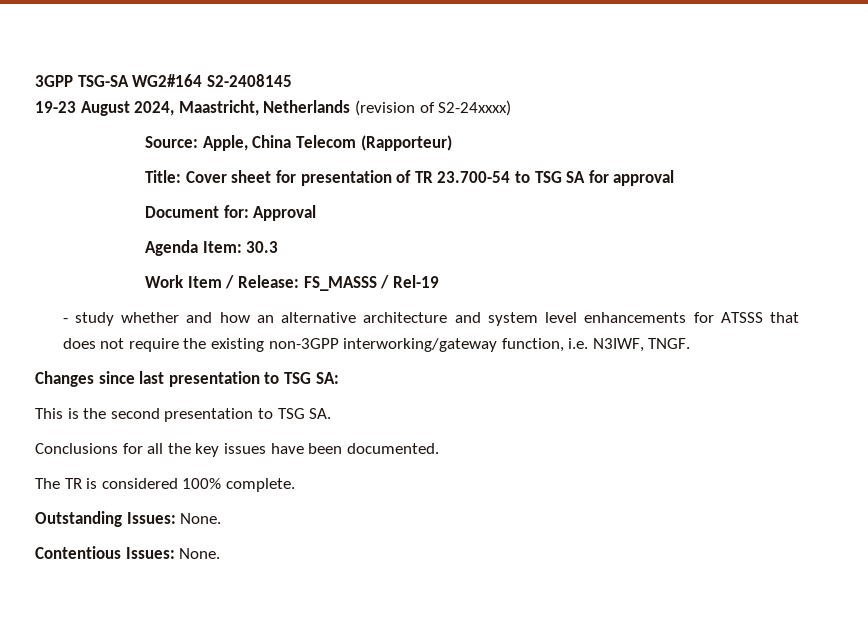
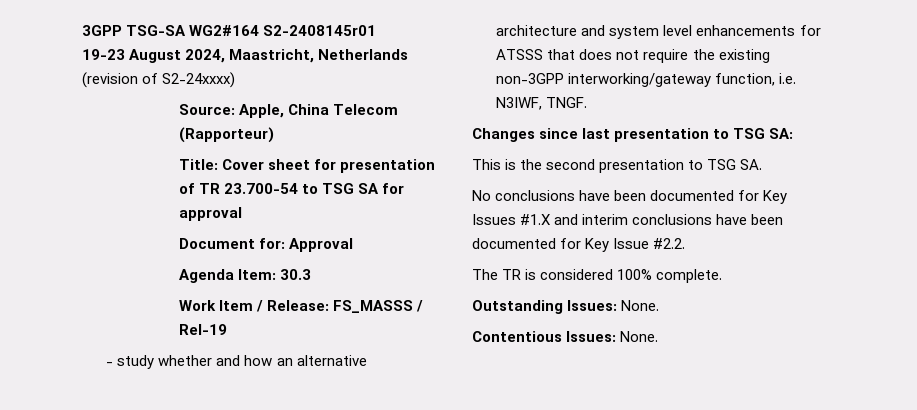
[206,74,292,87] S2-2408145 -> [263,25,377,36] S2-2408145r01
[35,443,439,457] Conclusions for all the key issues have been documented. -> [472,190,788,204] [472,214,784,225] [472,238,686,252] No conclusions have been documented for Key Issues #1.X and interim conclusions have been documented for Key Issue #2.2.

